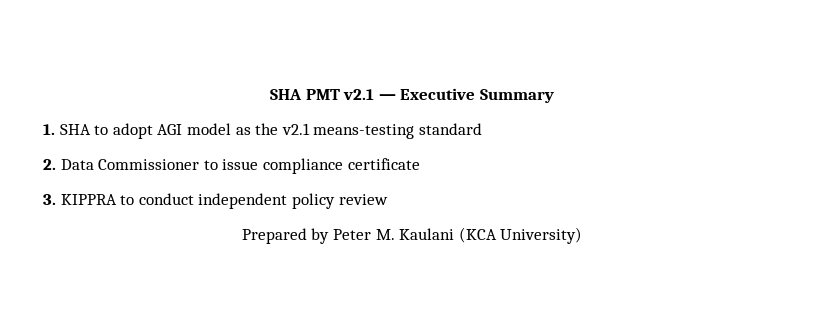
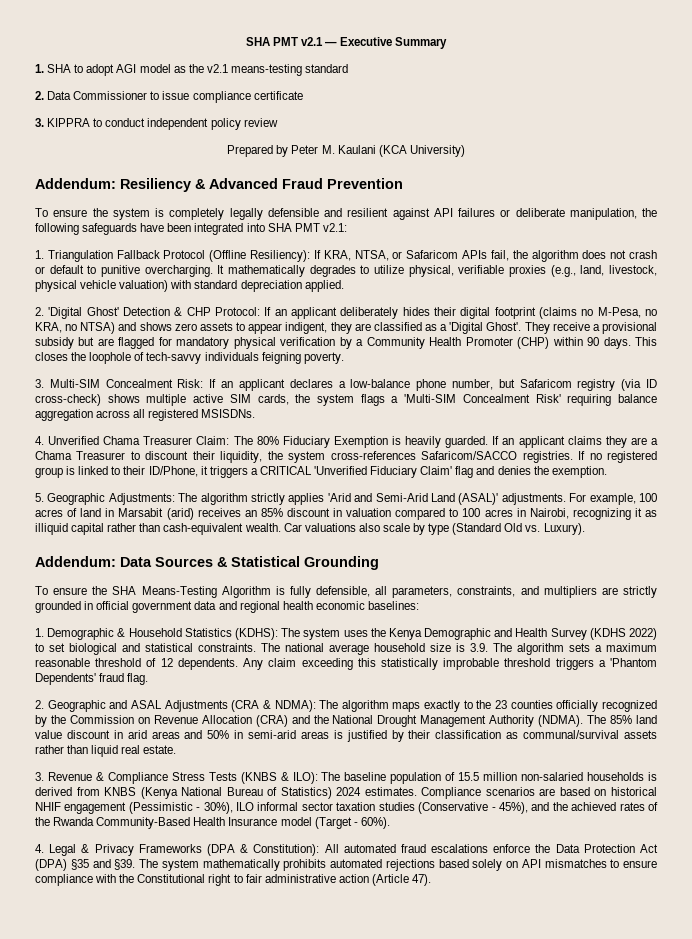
(583, 235) none -> [35,178,403,192] [35,208,657,220] [35,223,347,235] [35,250,657,262] [35,265,657,277] [35,280,344,292] [35,307,657,319] [35,322,657,334] [35,337,657,349] [35,352,344,364] [35,379,657,391] [35,394,657,406] [35,409,256,421] [35,436,658,448] [35,451,657,463] [35,466,607,478] [35,493,657,505] [35,508,658,520] [35,523,585,535] [35,556,379,570] [35,586,657,598] [35,601,419,613] [35,628,657,640] [35,643,657,655] [35,658,657,670] [35,673,149,685] [35,700,657,712] [35,715,657,727] [35,730,657,742] [35,745,177,757] [35,772,657,784] [35,787,657,799] [35,802,658,814] [35,817,390,829] [35,844,658,856] [35,859,657,871] [35,874,432,886] // Addendum: Resiliency & Advanced Fraud Prevention // To ensure the system is completely legally defensible and resilient against API failures or deliberate manipulation, the following safeguards have been integrated into SHA PMT v2.1: // 1. Triangulation Fallback Protocol (Offline Resiliency): If KRA, NTSA, or Safaricom APIs fail, the algorithm does not crash or default to punitive overcharging. It mathematically degrades to utilize physical, verifiable proxies (e.g., land, livestock, physical vehicle valuation) with standard depreciation applied. // 2. 'Digital Ghost' Detection & CHP Protocol: If an applicant deliberately hides their digital footprint (claims no M-Pesa, no KRA, no NTSA) and shows zero assets to appear indigent, they are classified as a 'Digital Ghost'. They receive a provisional subsidy but are flagged for mandatory physical verification by a Community Health Promoter (CHP) within 90 days. This closes the loophole of tech-savvy individuals feigning poverty. // 3. Multi-SIM Concealment Risk: If an applicant declares a low-balance phone number, but Safaricom registry (via ID cross-check) shows multiple active SIM cards, the system flags a 'Multi-SIM Concealment Risk' requiring balance aggregation across all registered MSISDNs. // 4. Unverified Chama Treasurer Claim: The 80% Fiduciary Exemption is heavily guarded. If an applicant claims they are a Chama Treasurer to discount their liquidity, the system cross-references Safaricom/SACCO registries. If no registered group is linked to their ID/Phone, it triggers a CRITICAL 'Unverified Fiduciary Claim' flag and denies the exemption. // 5. Geographic Adjustments: The algorithm strictly applies 'Arid and Semi-Arid Land (ASAL)' adjustments. For example, 100 acres of land in Marsabit (arid) receives an 85% discount in valuation compared to 100 acres in Nairobi, recognizing it as illiquid capital rather than cash-equivalent wealth. Car valuations also scale by type (Standard Old vs. Luxury). // Addendum: Data Sources & Statistical Grounding // To ensure the SHA Means-Testing Algorithm is fully defensible, all parameters, constraints, and multipliers are strictly grounded in official government data and regional health economic baselines: // 1. Demographic & Household Statistics (KDHS): The system uses the Kenya Demographic and Health Survey (KDHS 2022) to set biological and statistical constraints. The national average household size is 3.9. The algorithm sets a maximum reasonable threshold of 12 dependents. Any claim exceeding this statistically improbable threshold triggers a 'Phantom Dependents' fraud flag. // 2. Geographic and ASAL Adjustments (CRA & NDMA): The algorithm maps exactly to the 23 counties officially recognized by the Commission on Revenue Allocation (CRA) and the National Drought Management Authority (NDMA). The 85% land value discount in arid areas and 50% in semi-arid areas is justified by their classification as communal/survival assets rather than liquid real estate. // 3. Revenue & Compliance Stress Tests (KNBS & ILO): The baseline population of 15.5 million non-salaried households is derived from KNBS (Kenya National Bureau of Statistics) 2024 estimates. Compliance scenarios are based on historical NHIF engagement (Pessimistic - 30%), ILO informal sector taxation studies (Conservative - 45%), and the achieved rates of the Rwanda Community-Based Health Insurance model (Target - 60%). // 4. Legal & Privacy Frameworks (DPA & Constitution): All automated fraud escalations enforce the Data Protection Act (DPA) §35 and §39. The system mathematically prohibits automated rejections based solely on API mismatches to ensure compliance with the Constitutional right to fair administrative action (Article 47).

